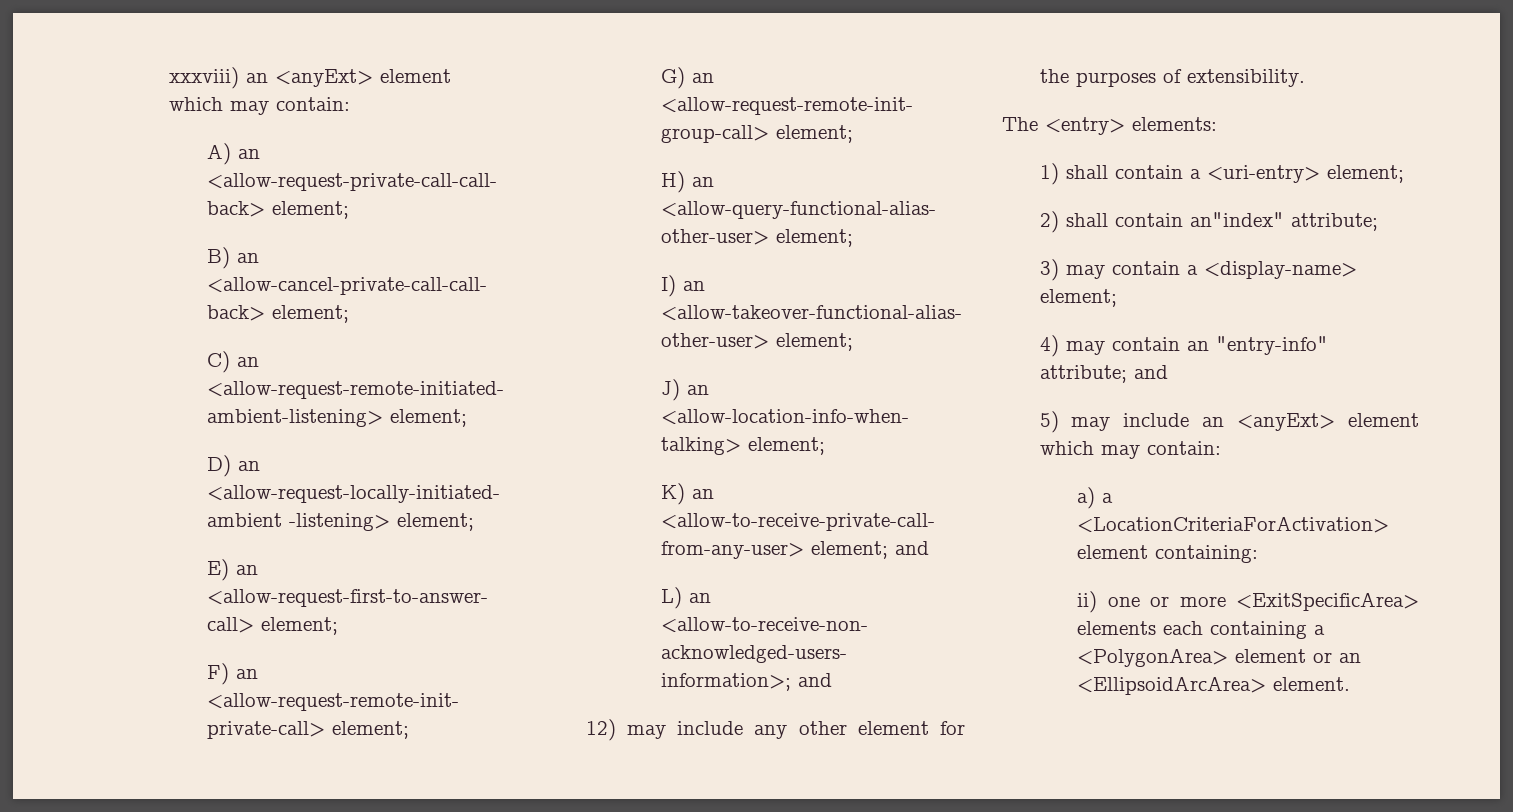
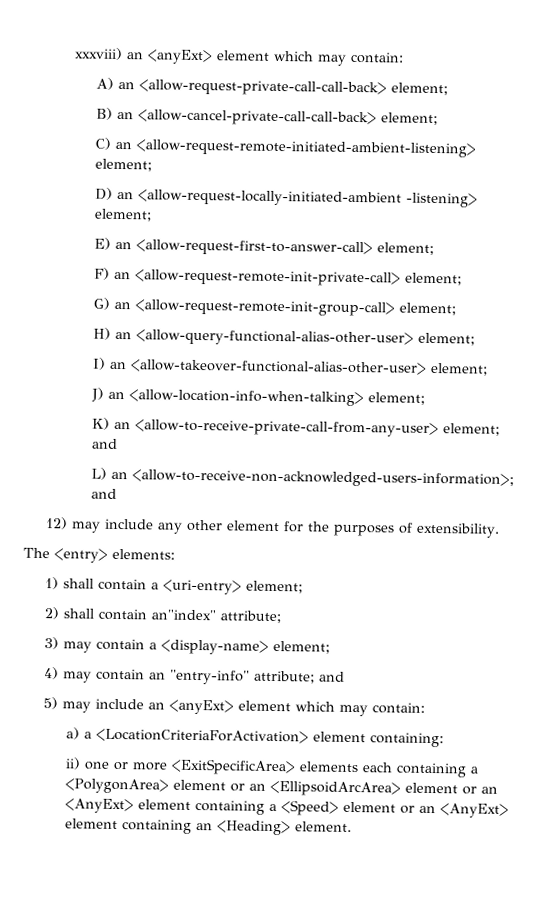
(1267, 685) none -> [404,782,498,795] [64,798,509,818] [64,818,291,836] element or an <AnyExt> element containing a <Speed> element or an <AnyExt> element containing an <Heading>

